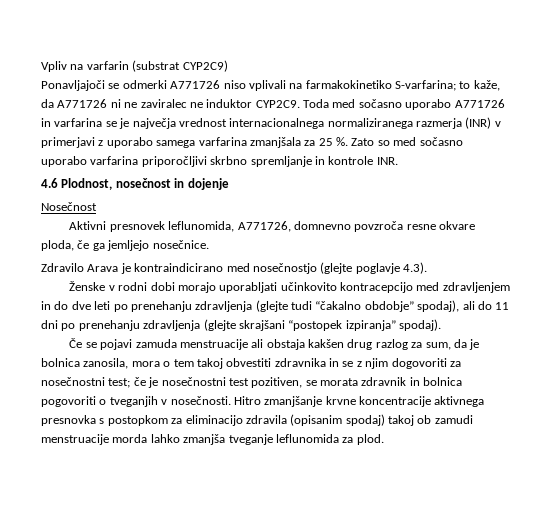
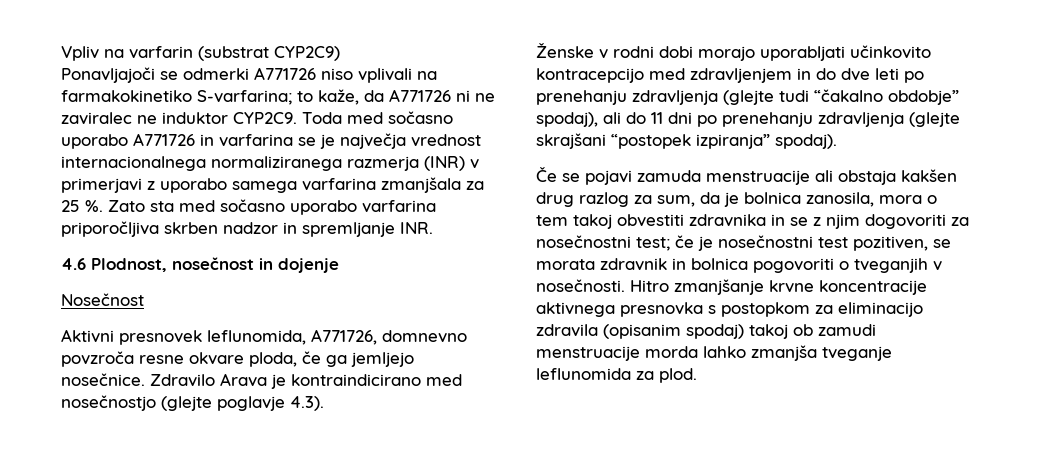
[377,140,390,146] so -> [150,201,174,212] sta
[141,156,374,167] priporočljivi skrbno spremljanje in kontrole -> [61,221,395,237] priporočljiva skrben nadzor in spremljanje
(209, 244) // -> (145, 379) none

